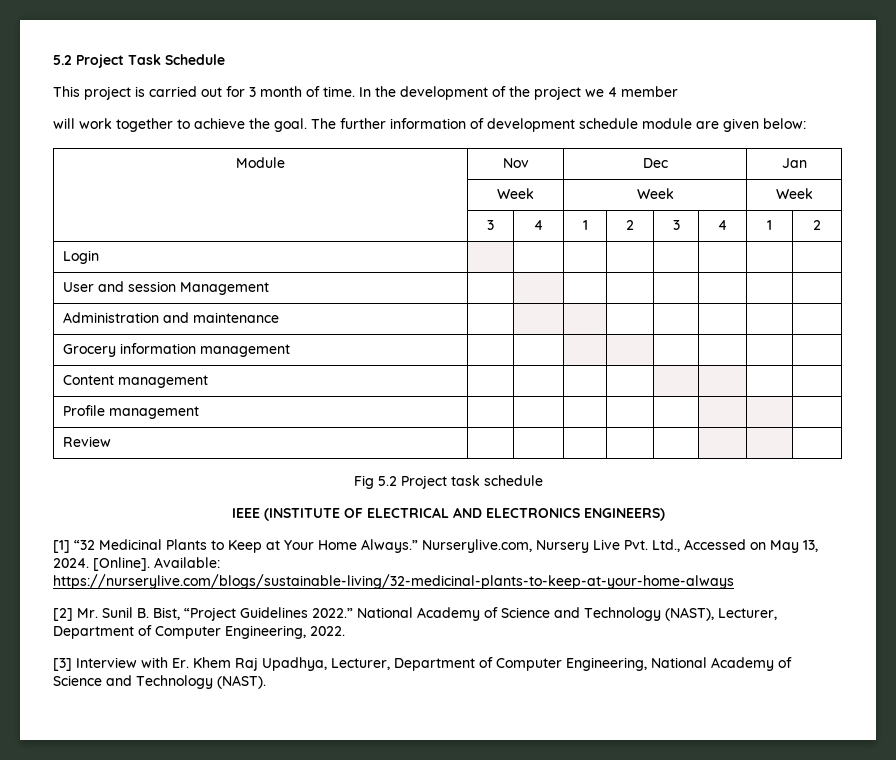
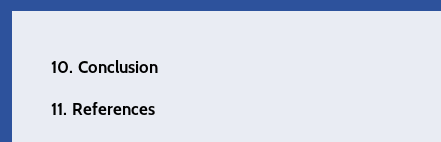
[53,54,225,68] [53,86,678,100] [53,118,806,132] [236,157,285,168] [502,158,529,168] [642,158,668,168] [781,158,807,168] [497,188,534,199] [636,188,674,199] [775,188,813,199] [487,220,494,230] [534,220,543,230] [582,220,588,230] [626,220,634,230] [672,220,680,230] [718,220,727,230] [767,220,772,230] [813,220,821,230] [62,250,99,264] [62,281,269,295] [62,312,279,323] [62,343,290,357] [62,375,208,388] [62,405,199,419] [62,436,111,447] [353,475,543,489] [231,507,665,521] [53,539,818,553] [53,557,220,571] [53,574,734,589] [53,607,777,621] [53,625,345,639] [53,657,792,671] [53,675,266,689] 5.2 Project Task Schedule // This project is carried out for 3 month of time. In the development of the project we 4 member // will work together to achieve the goal. The further information of development schedule module are given below: // Module | Nov | Dec | Jan // | Week | Week | Week // | 3 | 4 | 1 | 2 | 3 | 4 | 1 | 2 // Login | | | | | | | | // User and session Management | | | | | | | | // Administration and maintenance | | | | | | | | // Grocery information management | | | | | | | | // Content management | | | | | | | | // Profile management | | | | | | | | // Review | | | | | | | | // Fig 5.2 Project task schedule // IEEE (INSTITUTE OF ELECTRICAL AND ELECTRONICS ENGINEERS) // [1] “32 Medicinal Plants to Keep at Your Home Always.” Nurserylive.com, Nursery Live Pvt. Ltd., Accessed on May 13, 2024. [Online]. Available: https://nurserylive.com/blogs/sustainable-living/32-medicinal-plants-to-keep-at-your-home-always // [2] Mr. Sunil B. Bist, “Project Guidelines 2022.” National Academy of Science and Technology (NAST), Lecturer, Department of Computer Engineering, 2022. // [3] Interview with Er. Khem Raj Upadhya, Lecturer, Department of Computer Engineering, National Academy of Science and Technology (NAST). -> [51,60,158,73] [51,102,155,115] 10. Conclusion // 11. References

